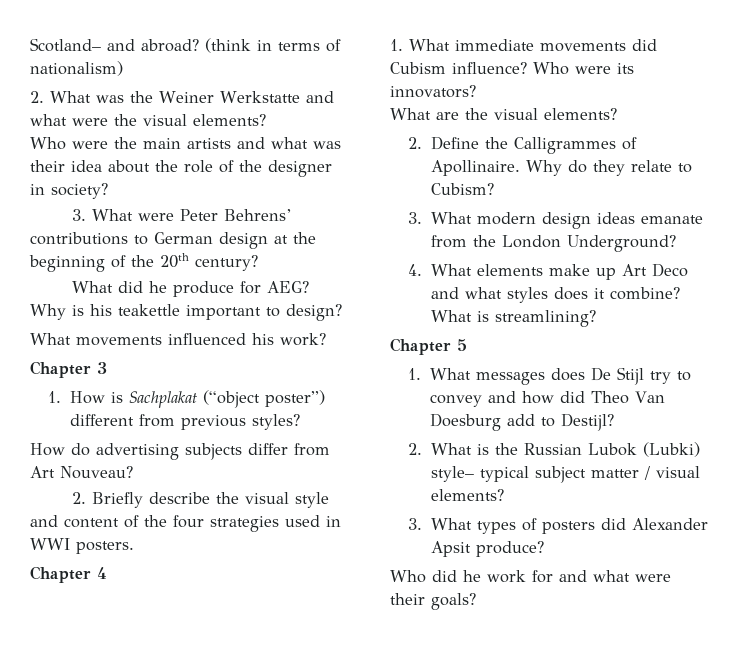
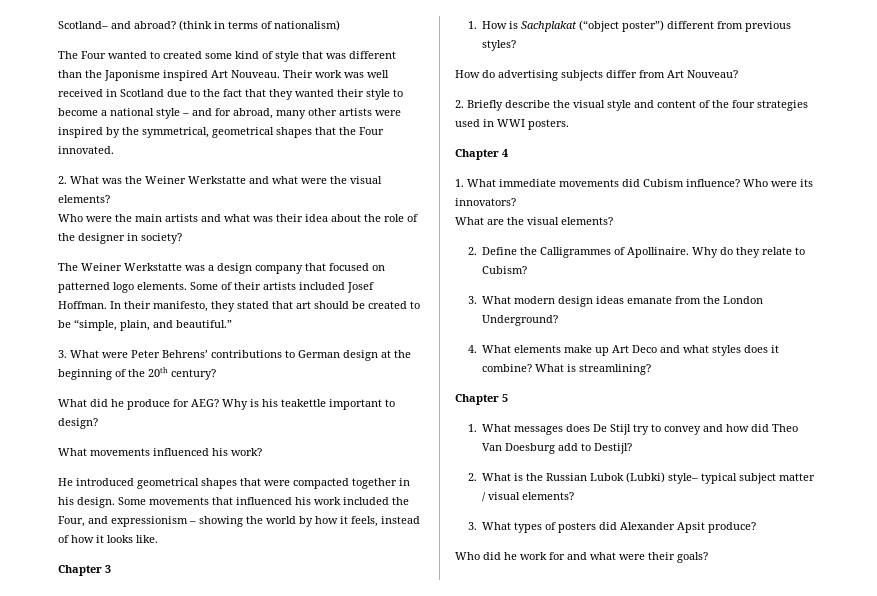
(123, 68) none -> [58,51,396,62] [58,70,389,81] [58,89,403,100] [58,108,401,119] [58,127,384,138] [58,146,114,154] // The Four wanted to created some kind of style that was different than the Japonisme inspired Art Nouveau. Their work was well received in Scotland due to the fact that they wanted their style to become a national style – and for abroad, many other artists were inspired by the symmetrical, geometrical shapes that the Four innovated.
(108, 191) none -> [58,263,385,274] [58,282,374,293] [58,301,420,312] [58,319,232,331] // The Weiner Werkstatte was a design company that focused on patterned logo elements. Some of their artists included Josef Hoffman. In their manifesto, they stated that art should be created to be “simple, plain, and beautiful.”
(326, 339) none -> [58,478,410,489] [58,497,409,508] [58,516,420,527] [58,535,158,543] // He introduced geometrical shapes that were compacted together in his design. Some movements that influenced his work included the Four, and expressionism – showing the world by how it feels, instead of how it looks like.

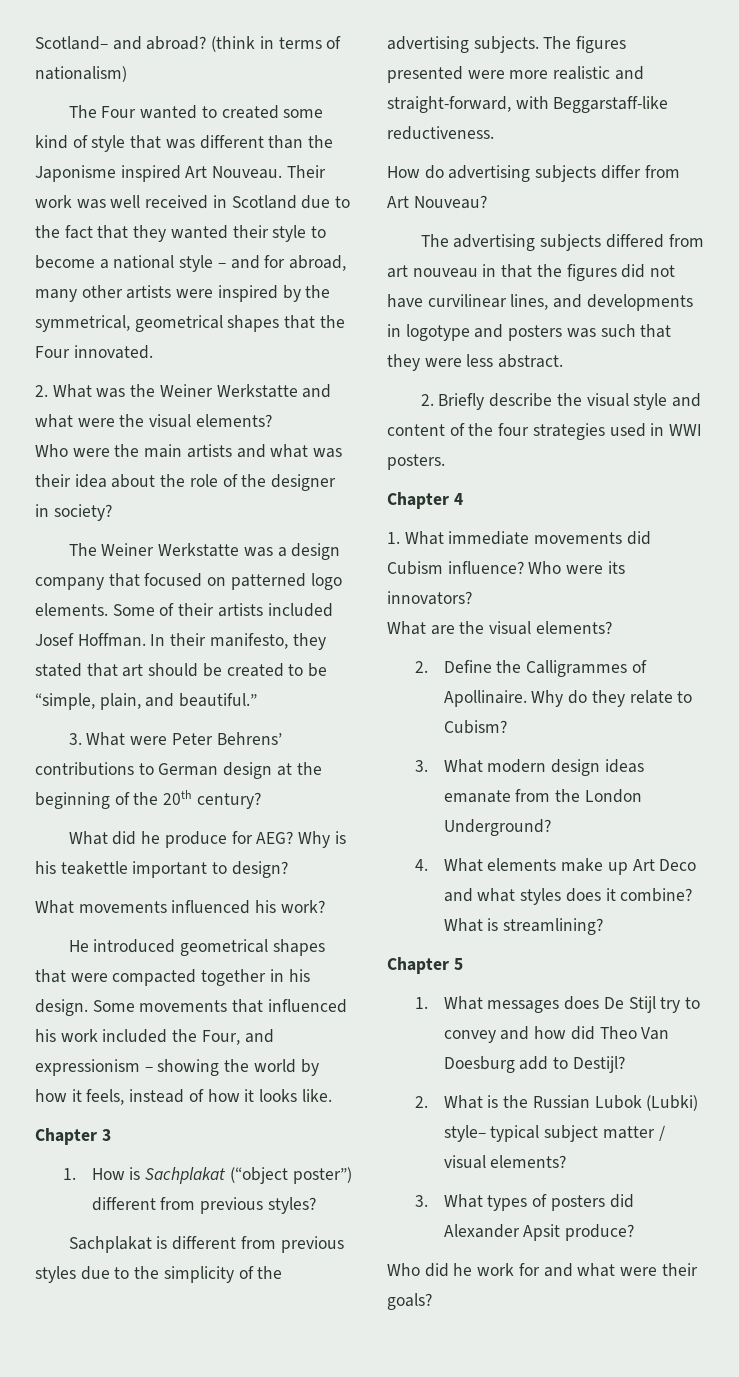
(517, 45) none -> [68,1236,344,1253] [35,1266,283,1283] [387,36,627,53] [387,66,644,83] [387,96,669,113] [387,126,494,140] // Sachplakat is different from previous styles due to the simplicity of the advertising subjects. The figures presented were more realistic and straight-forward, with Beggarstaff-like reductiveness.
(738, 74) none -> [420,234,704,251] [387,264,676,281] [387,294,693,311] [387,324,672,341] [387,354,564,371] // The advertising subjects differed from art nouveau in that the figures did not have curvilinear lines, and developments in logotype and posters was such that they were less abstract.

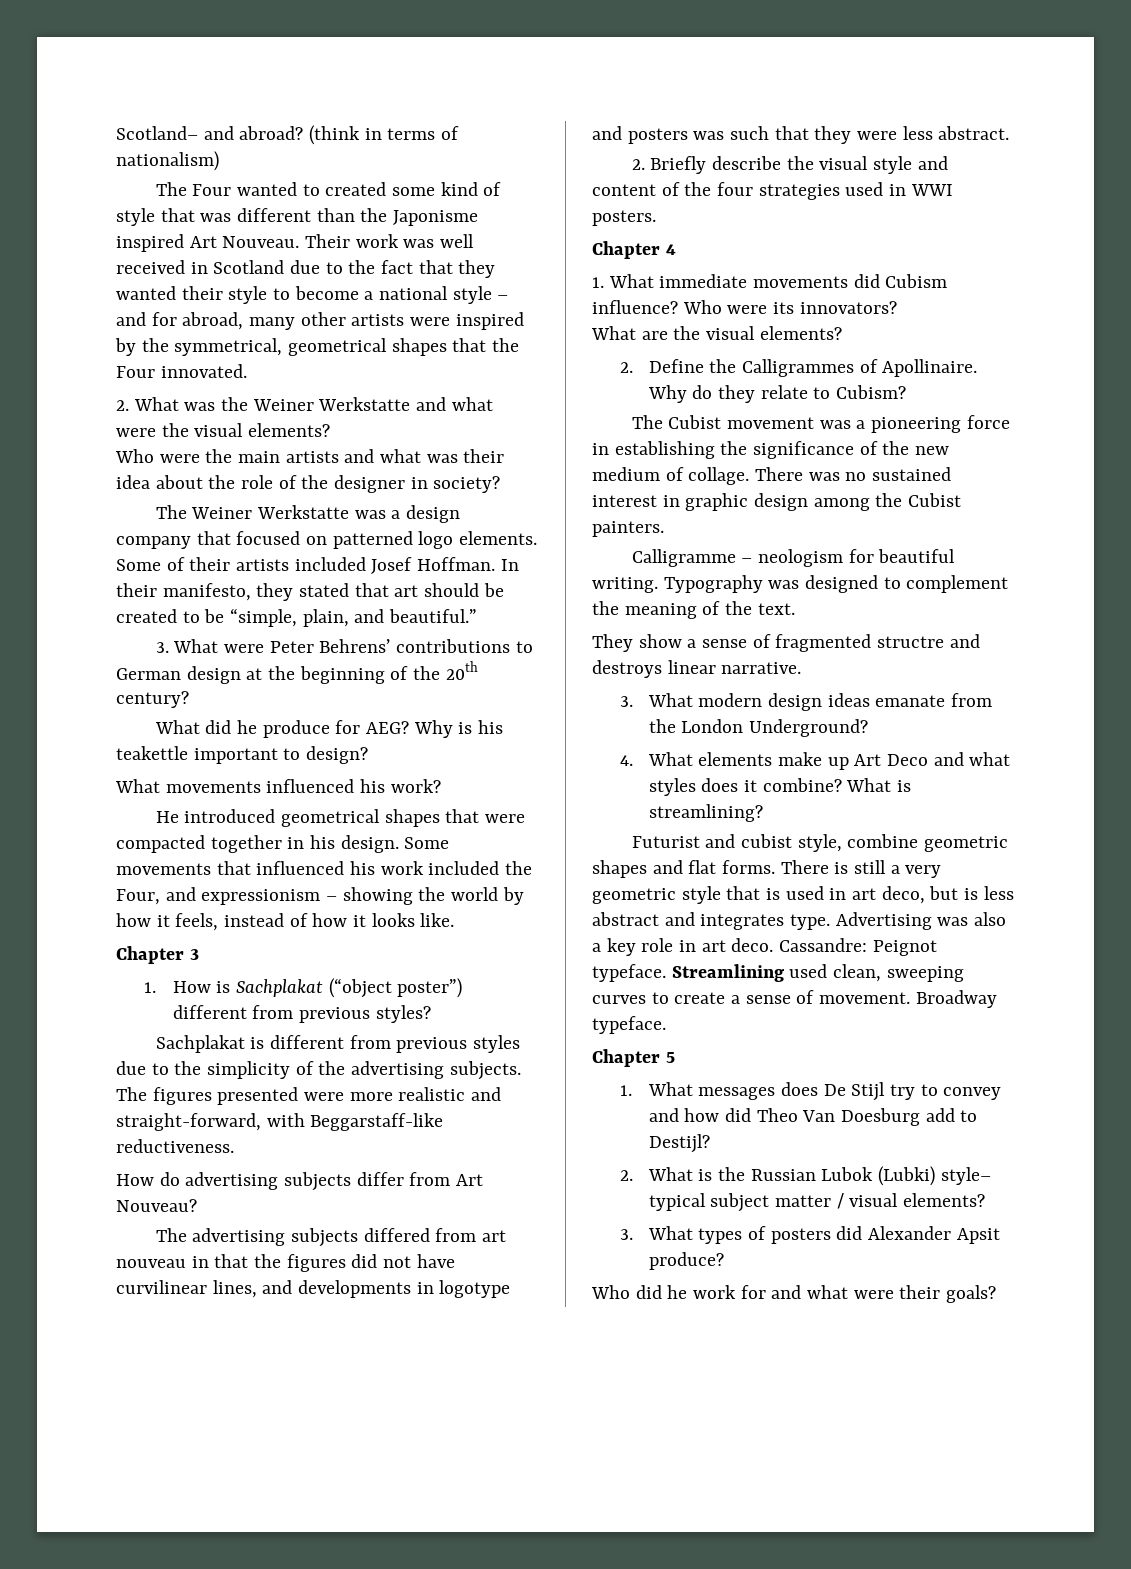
(507, 727) none -> [631,415,1010,433] [592,441,950,459] [592,467,952,485] [592,493,962,511] [592,521,664,537] [631,549,956,567] [592,575,1009,593] [592,601,795,619] [592,634,980,652] [592,660,802,678] // The Cubist movement was a pioneering force in establishing the significance of the new medium of collage. There was no sustained interest in graphic design among the Cubist painters. // Calligramme – neologism for beautiful writing. Typography was designed to complement the meaning of the text. // They show a sense of fragmented structre and destroys linear narrative.
(604, 926) none -> [631,834,1008,852] [592,860,942,878] [592,886,1014,904] [592,912,1007,930] [592,938,937,956] [592,964,964,982] [592,990,997,1008] [592,1016,666,1034] // Futurist and cubist style, combine geometric shapes and flat forms. There is still a very geometric style that is used in art deco, but is less abstract and integrates type. Advertising was also a key role in art deco. Cassandre: Peignot typeface. Streamlining used clean, sweeping curves to create a sense of movement. Broadway typeface.

